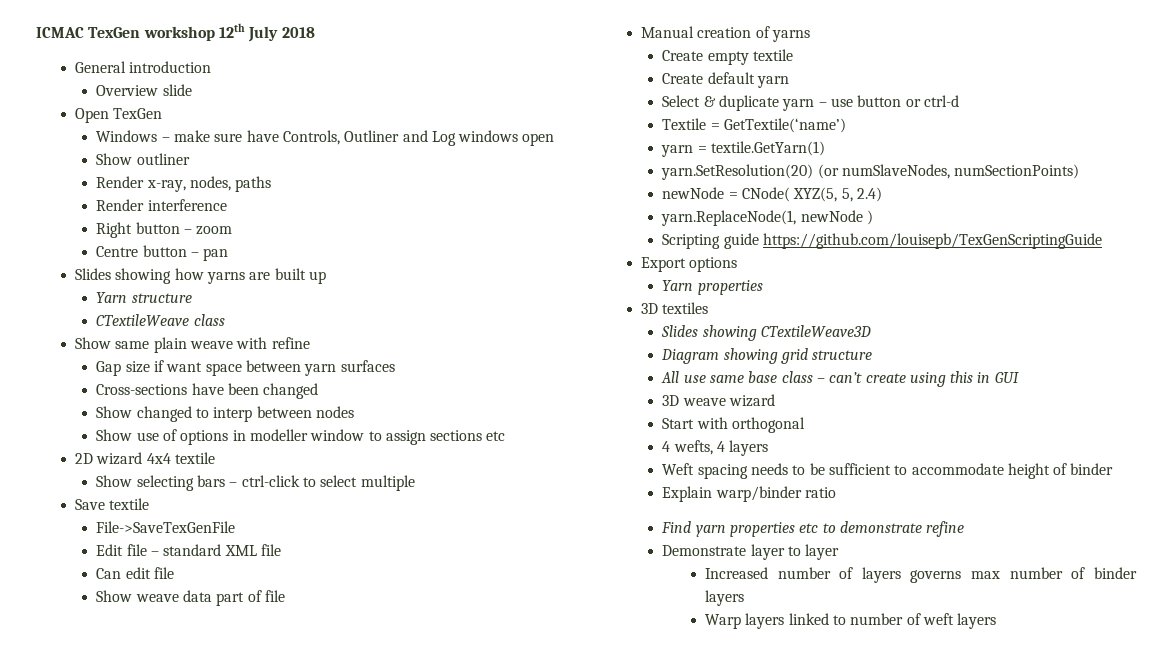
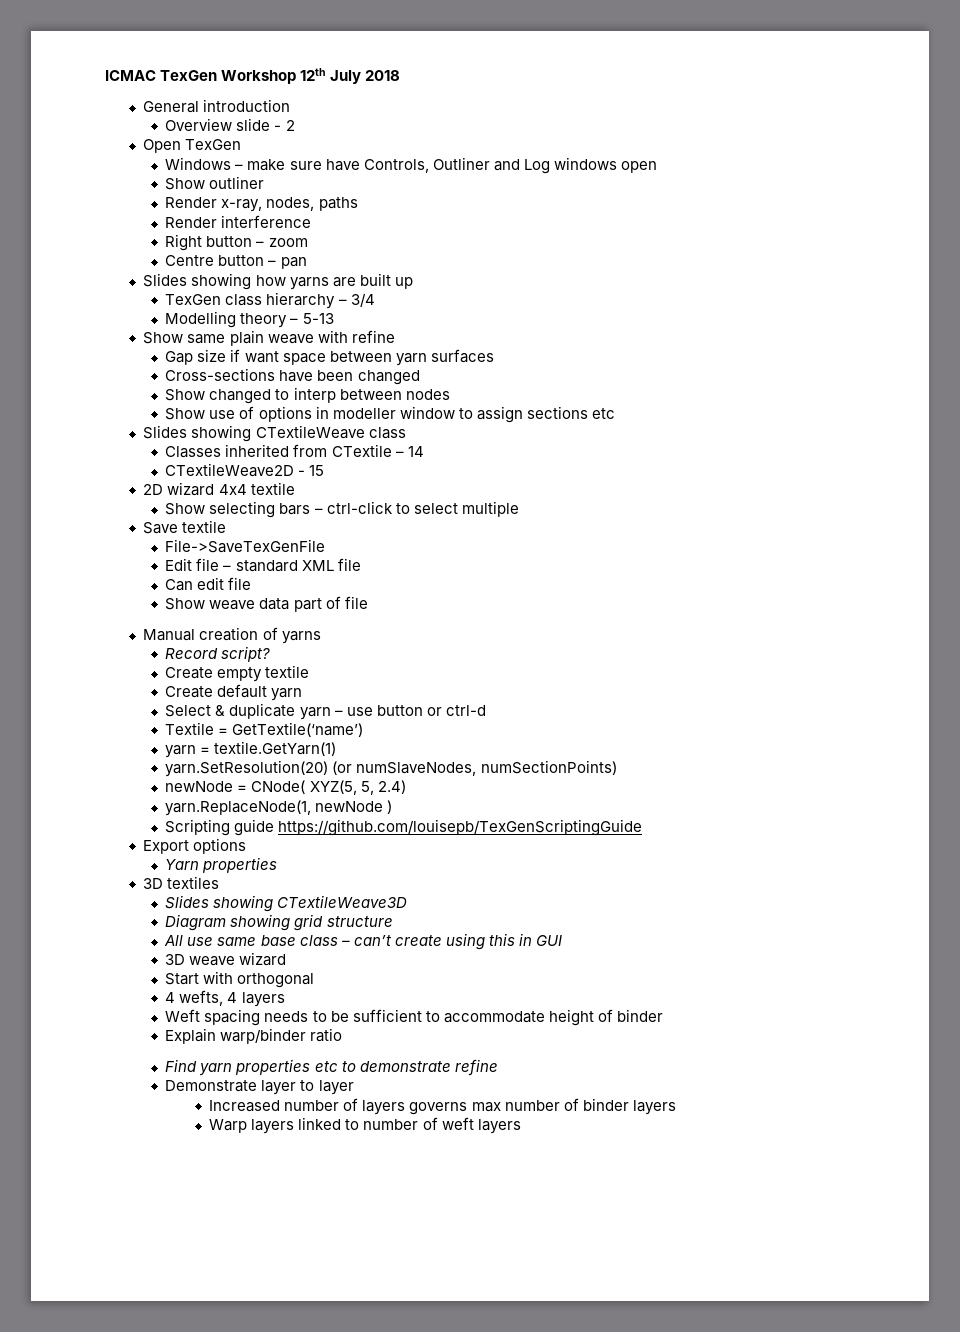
[143,26,215,41] workshop -> [221,70,297,84] Workshop
(192, 90) none -> [274,120,295,131] - 2
[96,292,192,303] [96,314,225,326] Yarn structure // CTextileWeave class -> [165,292,375,309] [165,311,334,328] TexGen class hierarchy – 3/4 // Modelling theory – 5-13
(506, 436) none -> [143,425,406,442] [165,444,424,458] [165,463,325,477] // Slides showing CTextileWeave class // Classes inherited from CTextile – 14 // CTextileWeave2D - 15
(810, 36) none -> [165,646,271,662] // Record script?

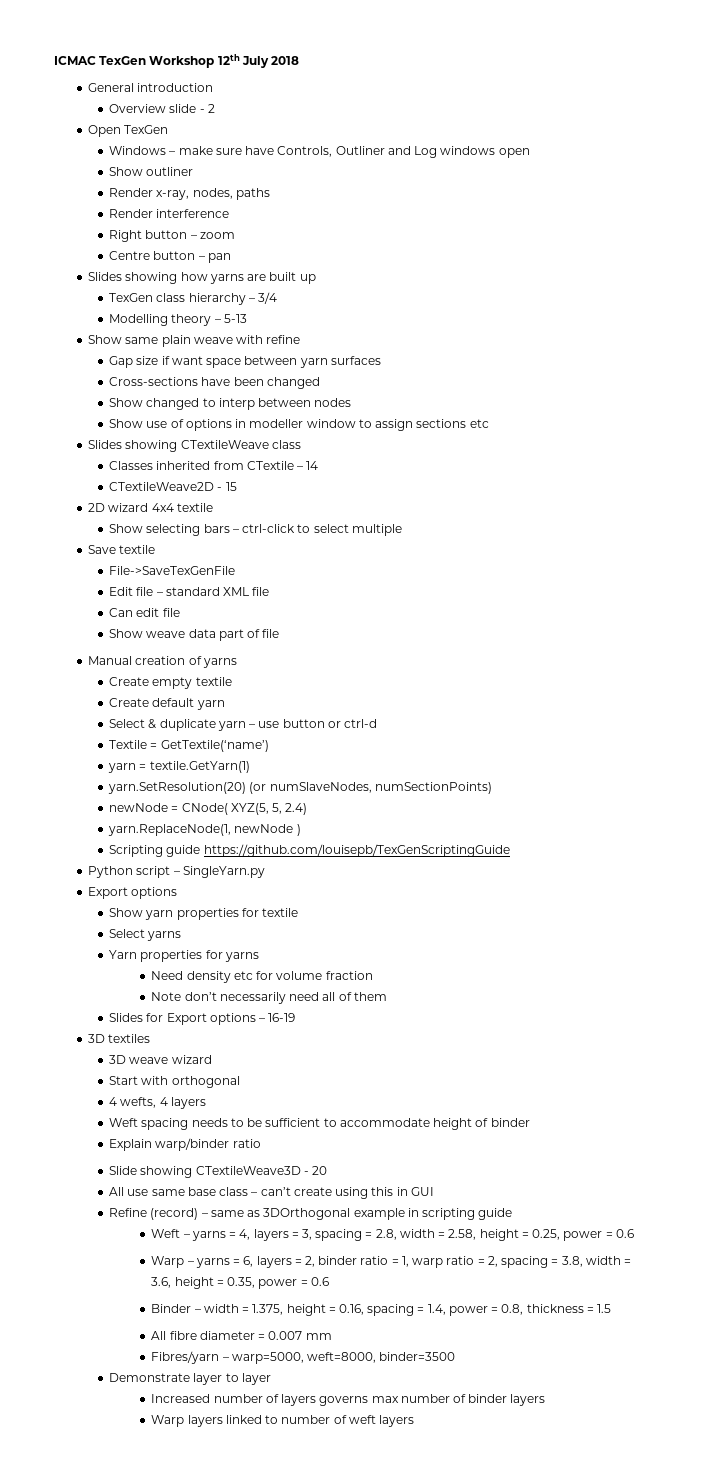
[165,646,271,662] // Record script? -> (237, 663) none
[143,838,247,854] [165,857,278,873] [143,876,220,889] [165,895,408,912] [165,914,393,931] [164,933,562,950] Export options // Yarn properties // 3D textiles // Slides showing CTextileWeave3D // Diagram showing grid structure // All use same base class – can’t create using this in GUI -> [88,866,265,878] [88,887,178,899] [109,908,299,920] [109,929,182,941] [109,950,259,962] [151,971,373,983] [151,992,387,1004] [109,1013,296,1025] [88,1034,151,1043] Python script – SingleYarn.py // Export options // Show yarn properties for textile // Select yarns // Yarn properties for yarns // Need density etc for volume fraction // Note don’t necessarily need all of them // Slides for Export options – 16-19 // 3D textiles
[165,1059,498,1076] Find yarn properties etc to demonstrate refine -> [109,1166,328,1178] [109,1187,434,1199] [109,1208,513,1220] [151,1229,634,1241] [151,1256,632,1268] [151,1277,329,1289] [151,1304,612,1316] [151,1331,332,1340] [151,1351,456,1364] Slide showing CTextileWeave3D - 20 // All use same base class – can’t create using this in GUI // Refine (record) – same as 3DOrthogonal example in scripting guide // Weft – yarns = 4, layers = 3, spacing = 2.8, width = 2.58, height = 0.25, power = 0.6 // Warp – yarns = 6, layers = 2, binder ratio = 1, warp ratio = 2, spacing = 3.8, width = 3.6, height = 0.35, power = 0.6 // Binder – width = 1.375, height = 0.16, spacing = 1.4, power = 0.8, thickness = 1.5 // All fibre diameter = 0.007 mm // Fibres/yarn – warp=5000, weft=8000, binder=3500

